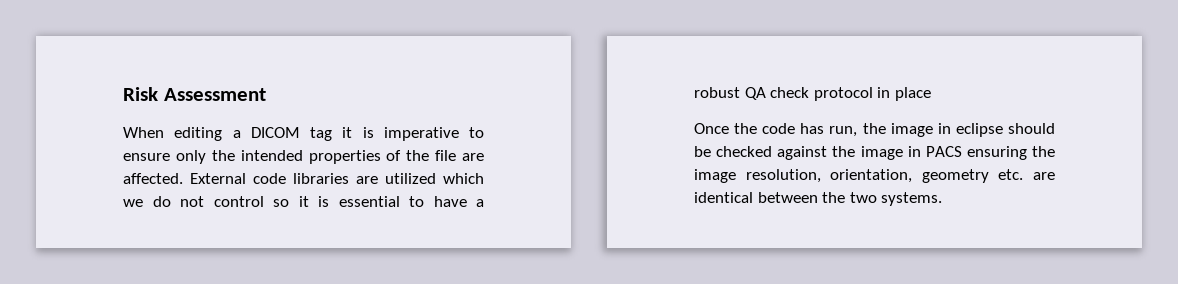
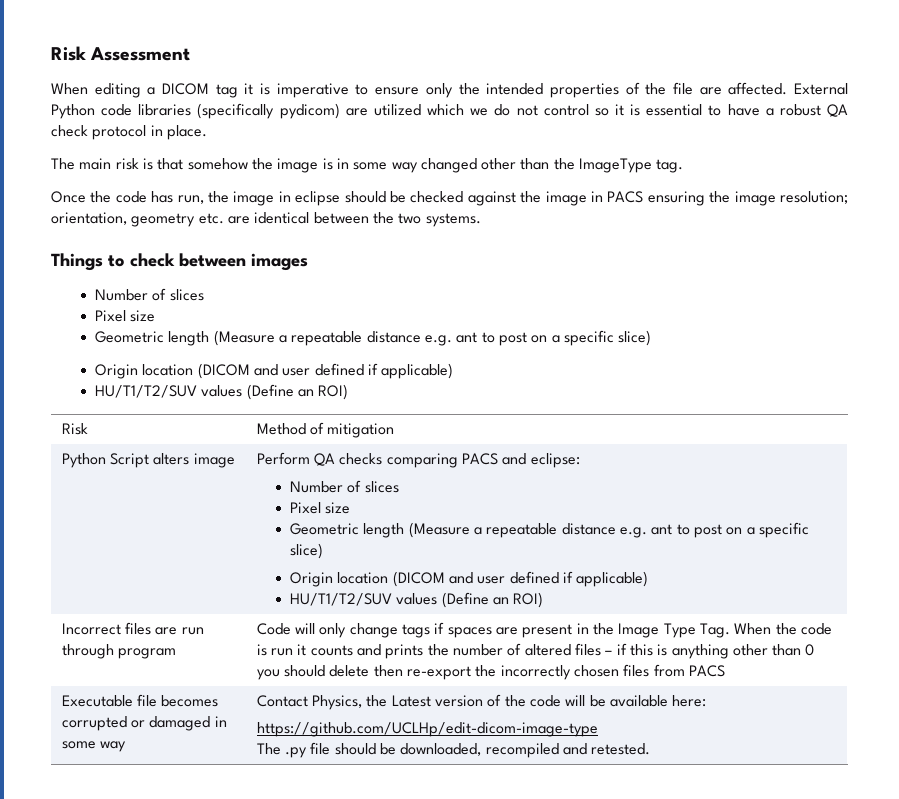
(246, 178) none -> [51,104,95,119] Python
(349, 178) none -> [197,103,340,119] (specifically pydicom)
[894,87,931,101] place -> [166,125,207,140] [51,158,684,173] place. // The main risk is that somehow the image is in some way changed other than the ImageType tag.
[745,169,821,183] resolution, -> [779,191,848,204] resolution;
(943, 199) none -> [51,253,308,271] [94,288,204,301] [94,310,156,322] [94,330,652,346] [94,363,454,379] [94,384,349,400] [61,423,88,435] [256,422,395,438] [61,453,235,468] [256,452,580,468] [290,480,399,493] [290,502,351,514] [290,522,809,538] [290,543,324,559] [290,571,649,587] [290,592,544,608] [61,622,204,635] [61,644,177,659] [256,622,832,638] [256,643,815,659] [256,664,725,680] [61,694,219,707] [61,716,227,731] [61,741,127,752] [256,694,707,710] [256,722,598,737] [256,742,651,758] // Things to check between images // Number of slices // Pixel size // Geometric length (Measure a repeatable distance e.g. ant to post on a specific slice) // Origin location (DICOM and user defined if applicable) // HU/T1/T2/SUV values (Define an ROI) // Risk | Method of mitigation // Python Script alters image | Perform QA checks comparing PACS and eclipse: // Number of slices // Pixel size // Geometric length (Measure a repeatable distance e.g. ant to post on a specific slice) // Origin location (DICOM and user defined if applicable) // HU/T1/T2/SUV values (Define an ROI) // Incorrect files are run through program | Code will only change tags if spaces are present in the Image Type Tag. When the code is run it counts and prints the number of altered files – if this is anything other than 0 you should delete then re-export the incorrectly chosen files from PACS // Executable file becomes corrupted or damaged in some way | Contact Physics, the Latest version of the code will be available here: // https://github.com/UCLHp/edit-dicom-image-type // The .py file should be downloaded, recompiled and retested.

